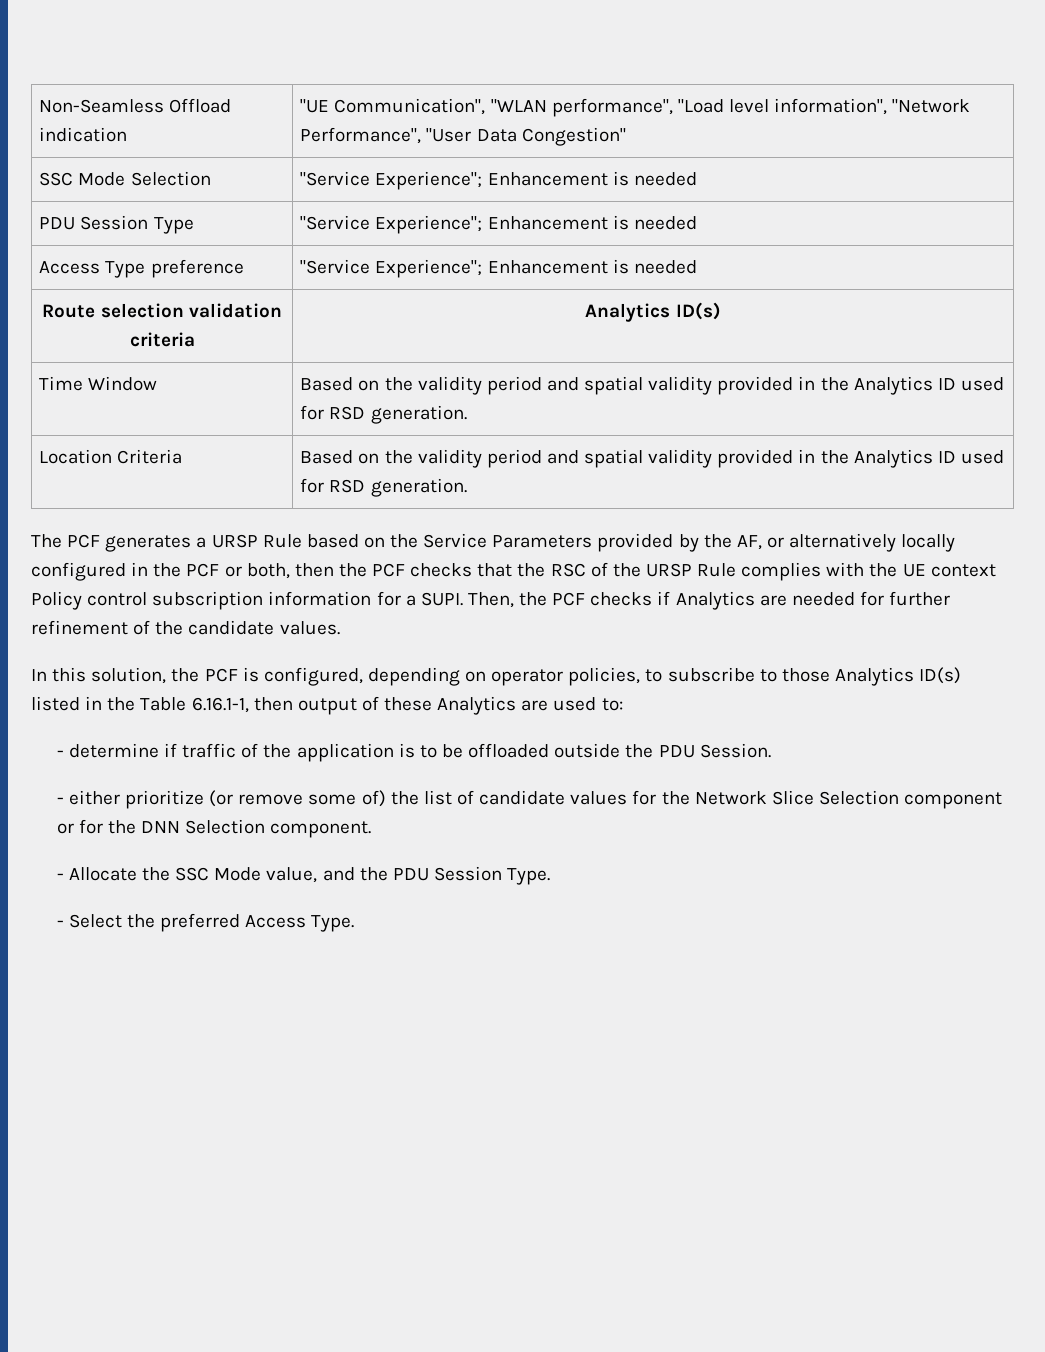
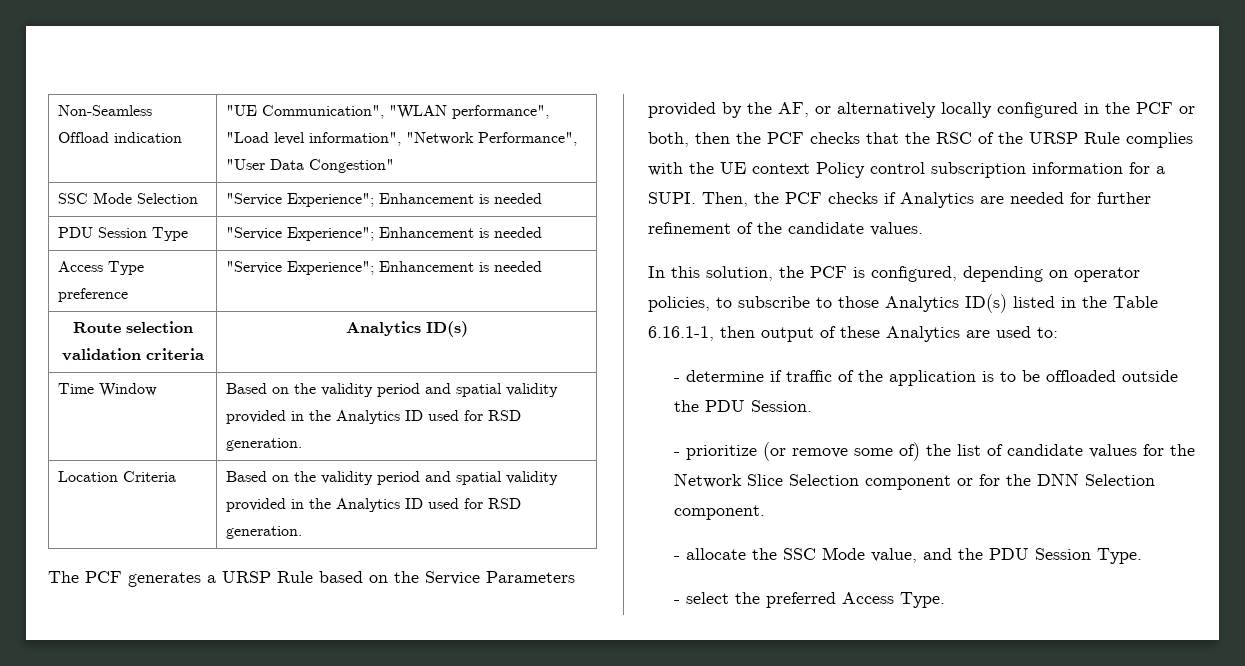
[68,790,120,805] either -> (680, 454) none
[68,867,137,881] Allocate -> [685,548,746,560] allocate
[68,914,122,928] Select -> [685,592,729,604] select

